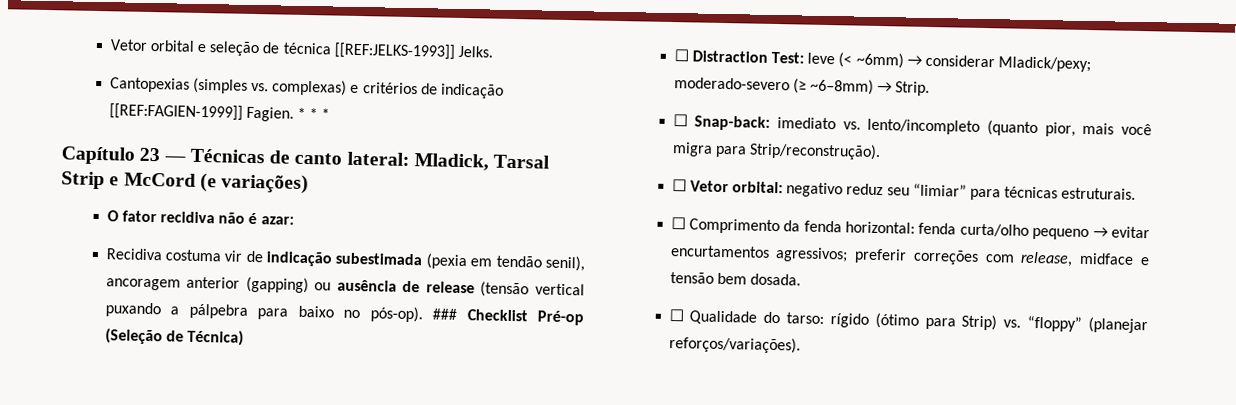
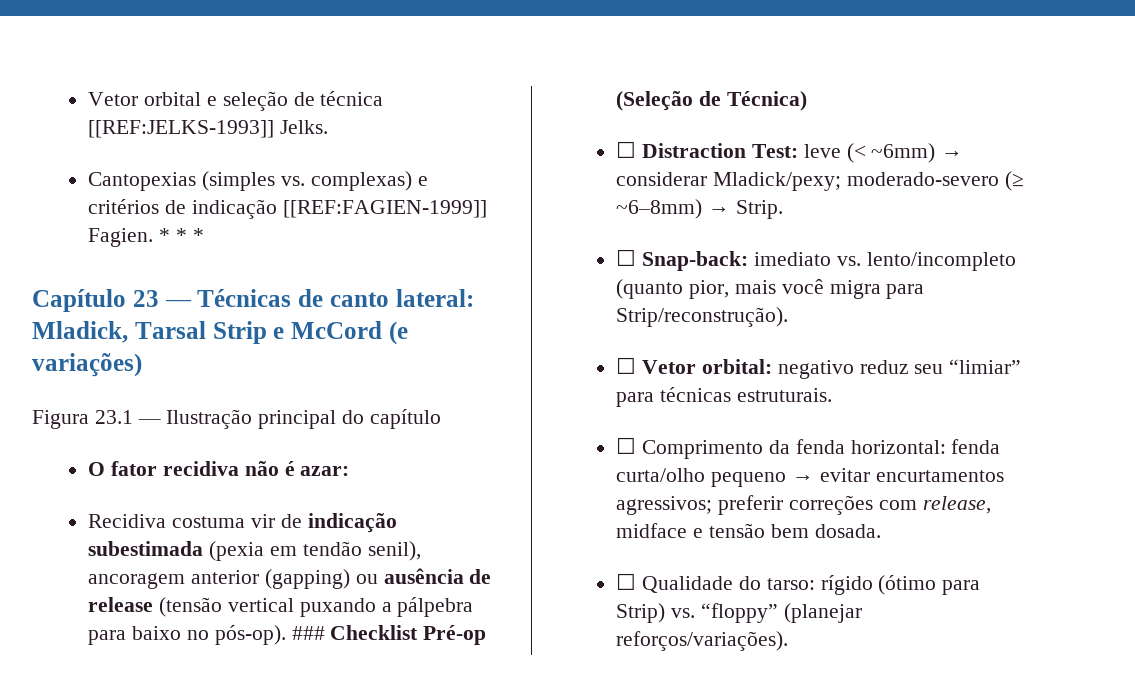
(310, 184) none -> [32,409,441,429] // Figura 23.1 — Ilustração principal do capítulo

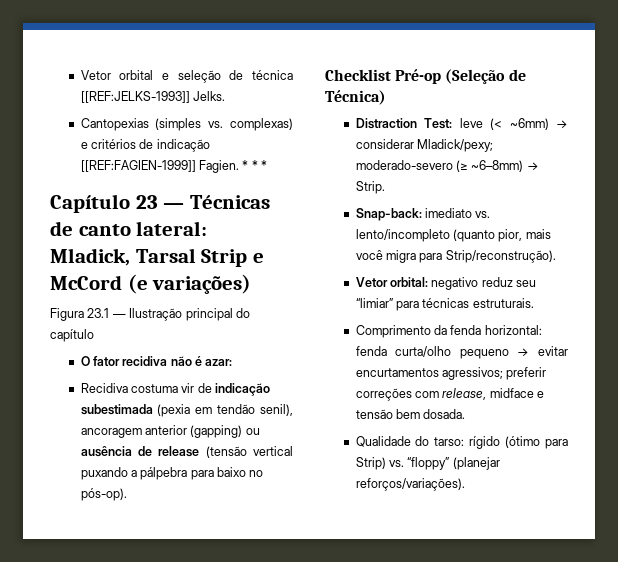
[291,626,325,640] ### -> (127, 494) //
[616,141,637,158] ☐ -> (386, 97) none
[616,249,637,266] ☐ -> (385, 187) none
[616,357,637,374] ☐ -> (556, 256) none
[616,437,637,454] ☐ -> (534, 303) none
[616,573,637,590] ☐ -> (466, 414) none

